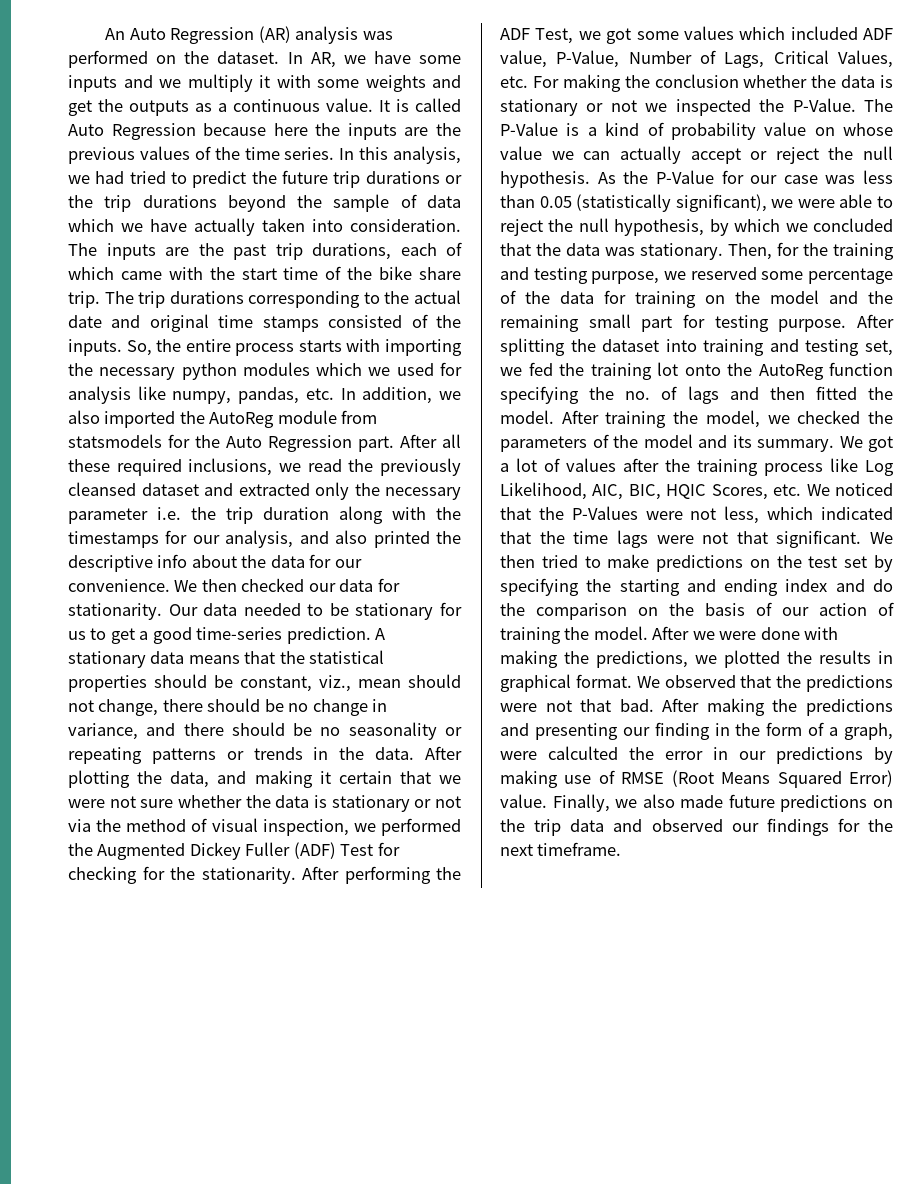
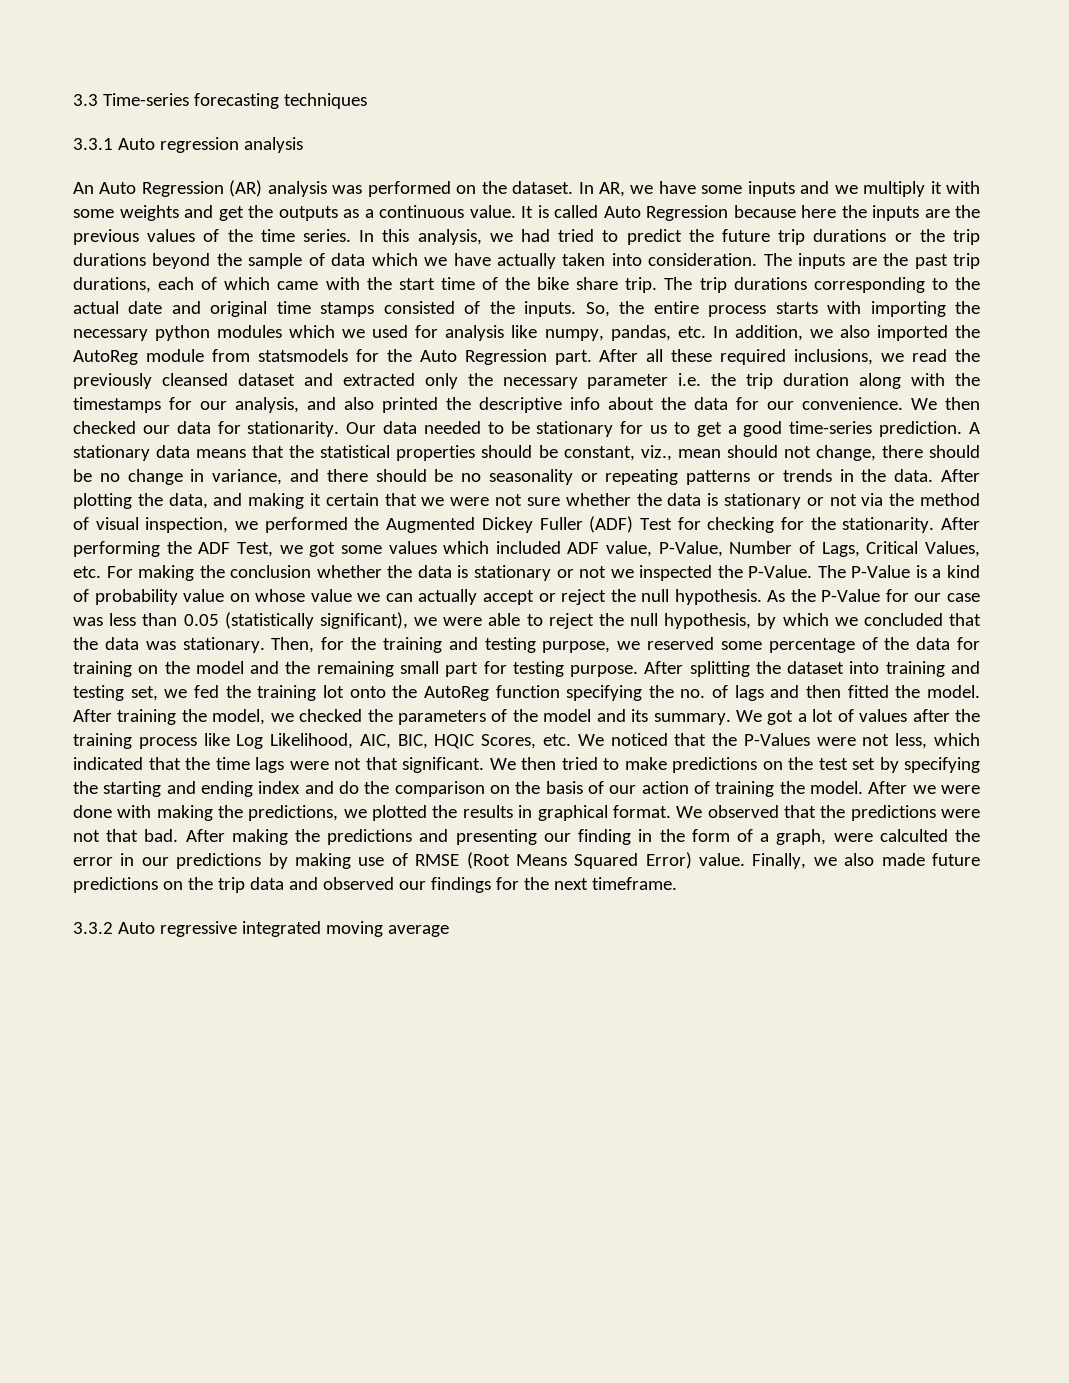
(105, 34) none -> [73,93,367,109] [73,137,303,153] 3.3 Time-series forecasting techniques // 3.3.1 Auto regression analysis //
(622, 849) none -> [73,921,449,937] // 3.3.2 Auto regressive integrated moving average

